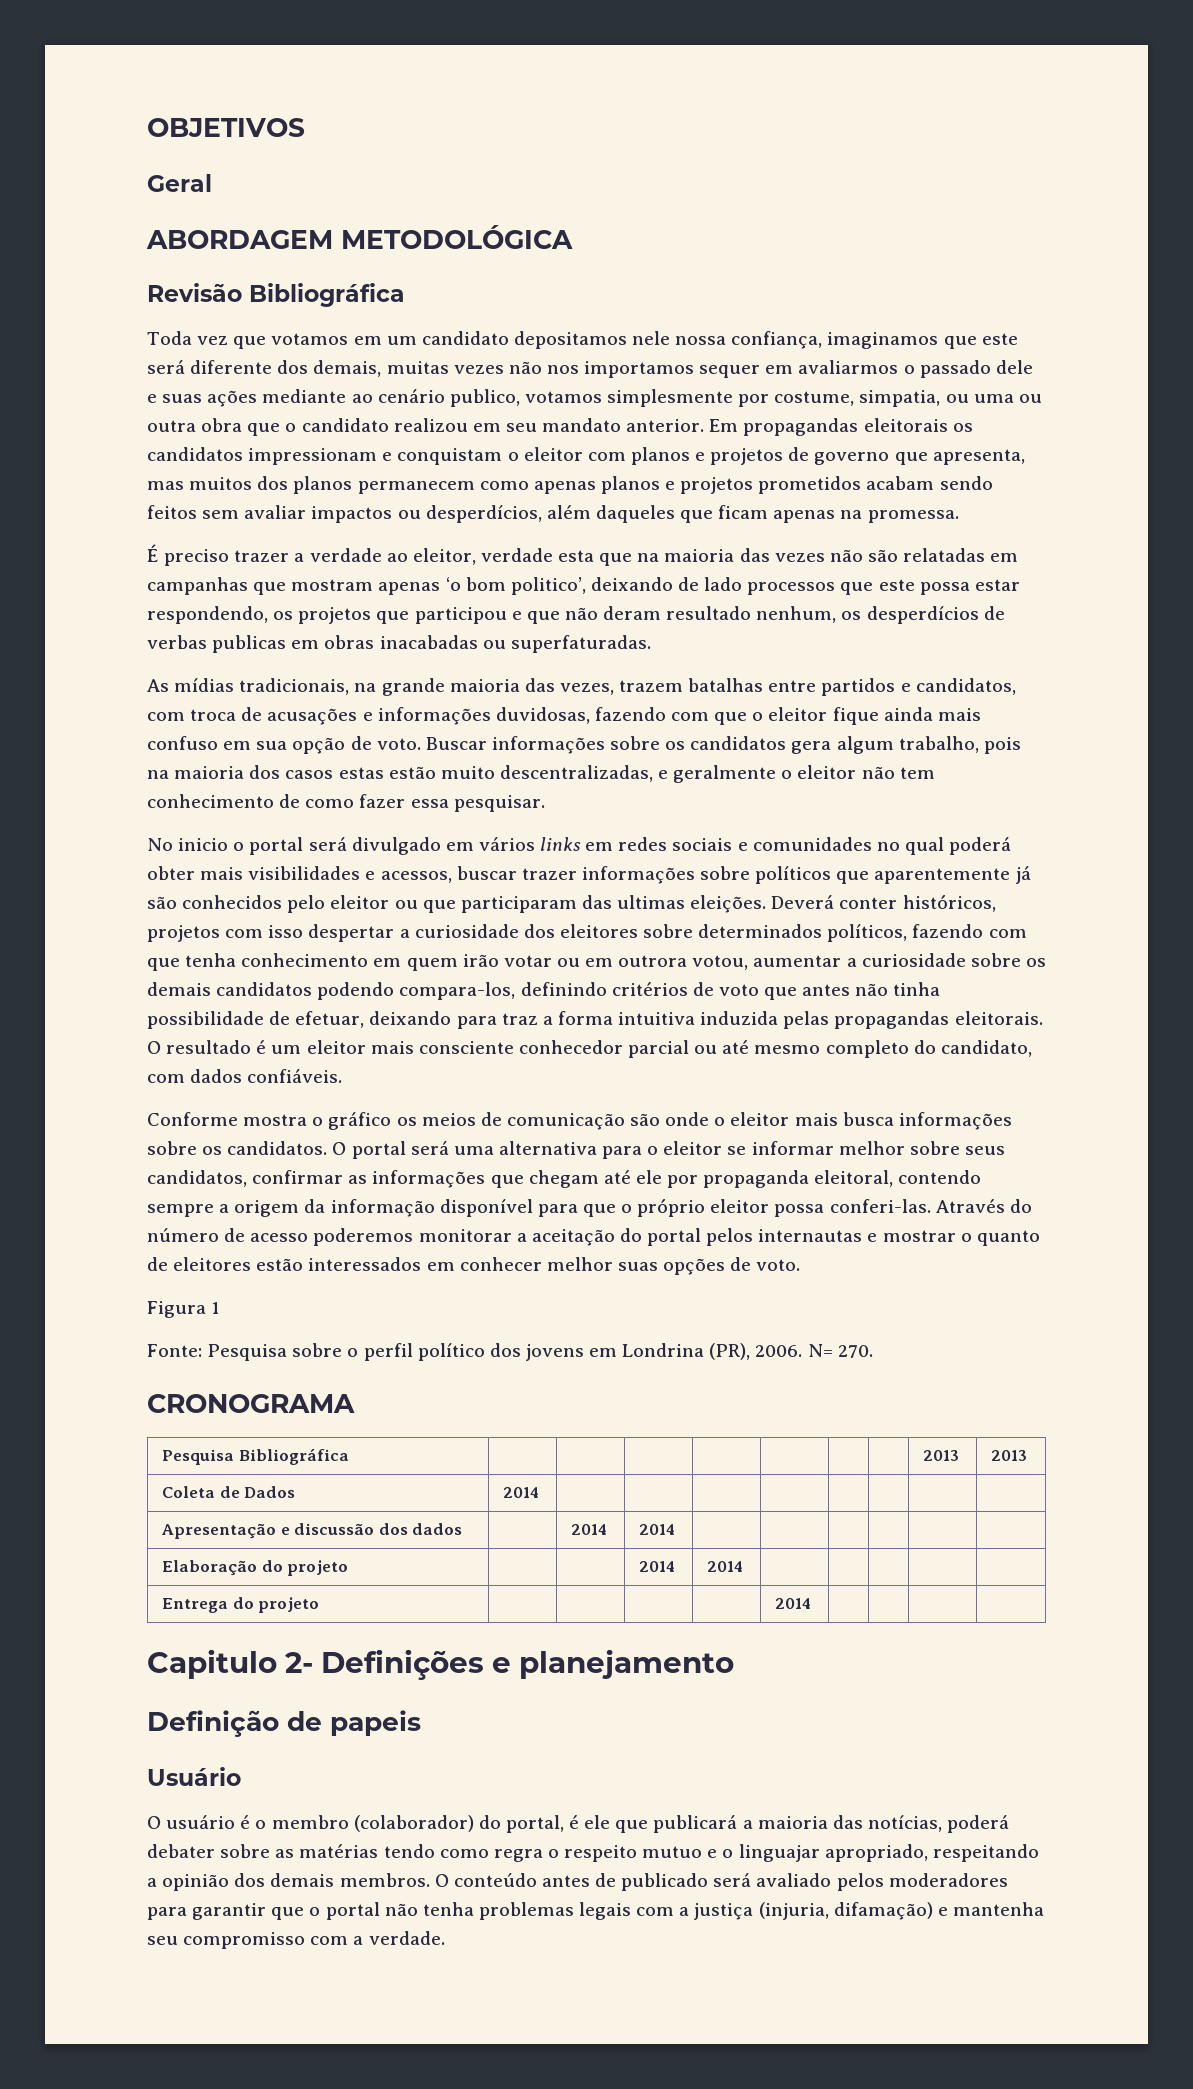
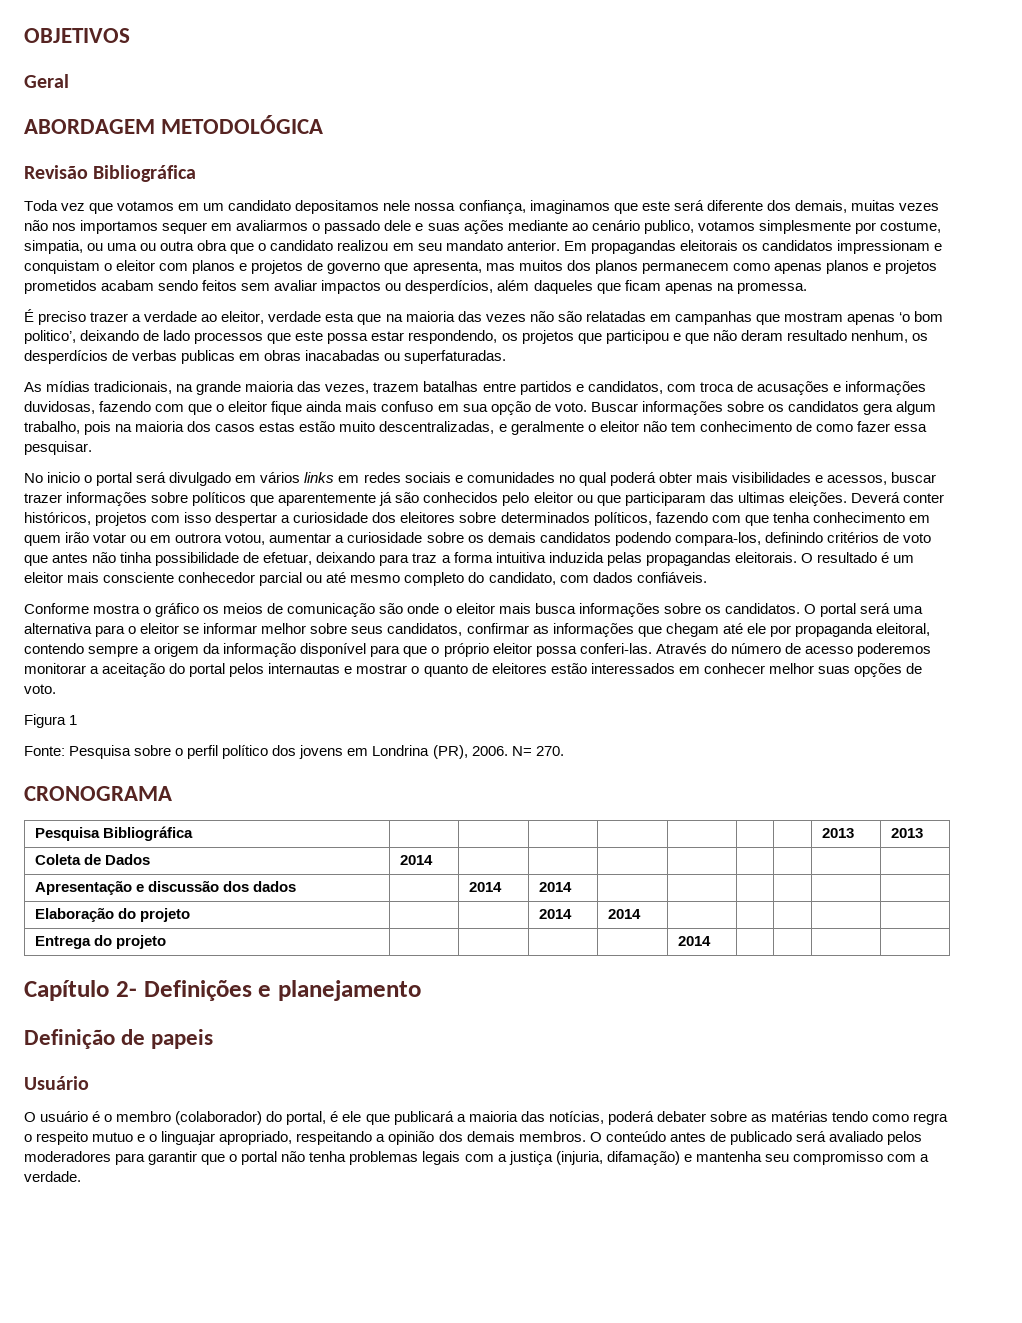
[147,1649,277,1679] Capitulo -> [24,980,109,1001] Capítulo

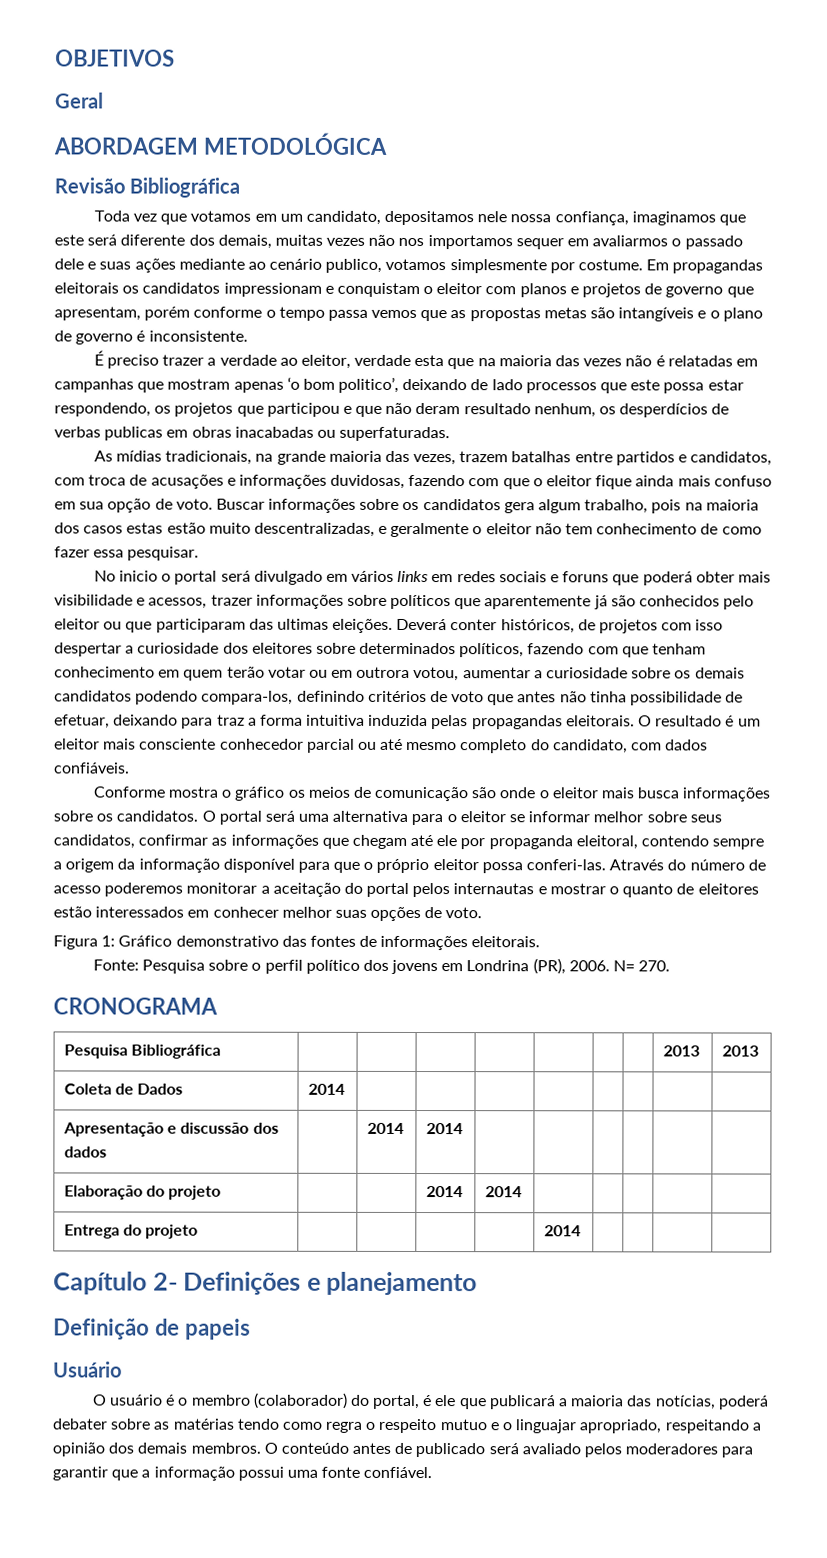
[228,200,292,211] candidato -> [305,210,381,225] candidato,
[879,221,941,233] [24,240,560,254] costume, simpatia, ou uma ou outra obra que o candidato realizou em seu mandato anterior. -> [578,259,644,271] costume.
[412,260,937,274] [24,280,807,294] apresenta, mas muitos dos planos permanecem como apenas planos e projetos prometidos acabam sendo feitos sem avaliar impactos ou desperdícios, além daqueles que ficam apenas na promessa. -> [54,306,763,322] [54,330,248,345] apresentam, porém conforme o tempo passa vemos que as propostas metas são intangíveis e o plano de governo é inconsistente.
[557,311,582,322] são -> [655,355,665,367] é
[466,472,606,486] comunidades no qual -> [562,571,640,586] foruns que
[731,472,811,483] visibilidades -> [54,594,133,606] visibilidade
[891,472,937,483] buscar -> (208, 603) none
(91, 518) none -> [577,619,596,631] de
[772,512,810,523] tenha -> [652,643,707,655] tenham
[65,532,90,543] irão -> [226,666,265,678] terão
[69,715,78,725] 1 -> [101,935,541,951] 1: Gráfico demonstrativo das fontes de informações eleitorais.
[229,1151,929,1165] [24,1171,81,1182] o portal não tenha problemas legais com a justiça (injuria, difamação) e mantenha seu compromisso com a verdade. -> [141,1466,433,1481] a informação possui uma fonte confiável.

